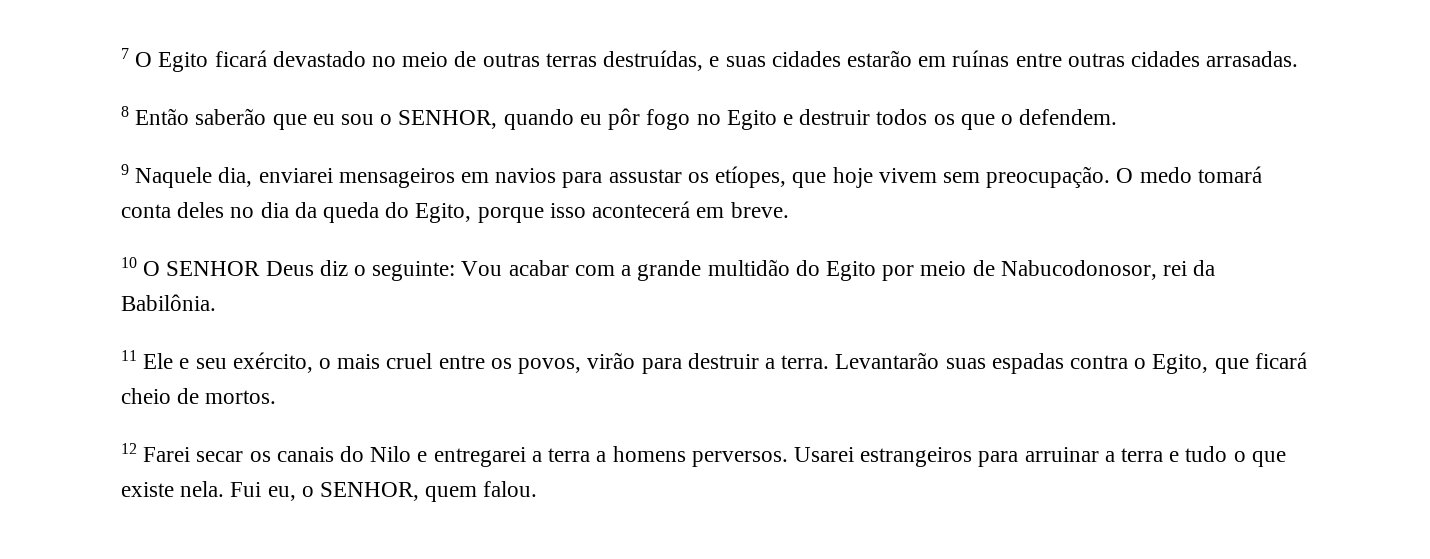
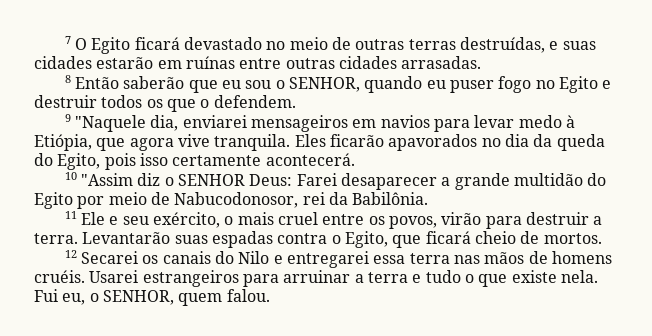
[608,108,641,130] pôr -> [450,80,495,93] puser
[135,167,213,188] Naquele -> [75,115,147,132] "Naquele
[608,166,1262,188] [121,202,225,218] assustar os etíopes, que hoje vivem sem preocupação. O medo tomará conta deles -> [474,115,576,128] [34,134,478,151] levar medo à Etiópia, que agora vive tranquila. Eles ficarão apavorados
[477,201,789,223] [121,257,615,281] porque isso acontecerá em breve. // 10 O SENHOR Deus diz o seguinte: Vou acabar com -> [104,153,355,170] [64,172,438,190] pois isso certamente acontecerá. // 10 "Assim diz o SENHOR Deus: Farei desaparecer
[143,447,244,462] Farei secar -> [81,251,139,264] Secarei
[531,446,788,467] a terra a homens perversos. -> [373,251,612,264] [34,270,85,283] essa terra nas mãos de homens cruéis.

